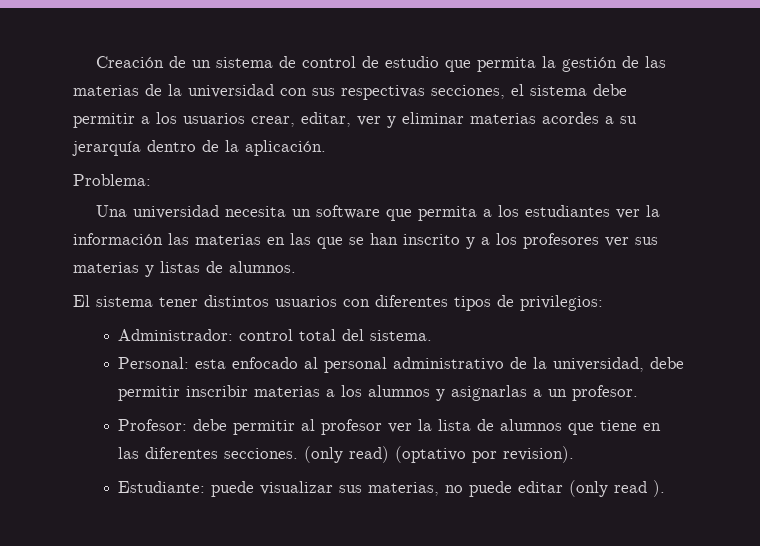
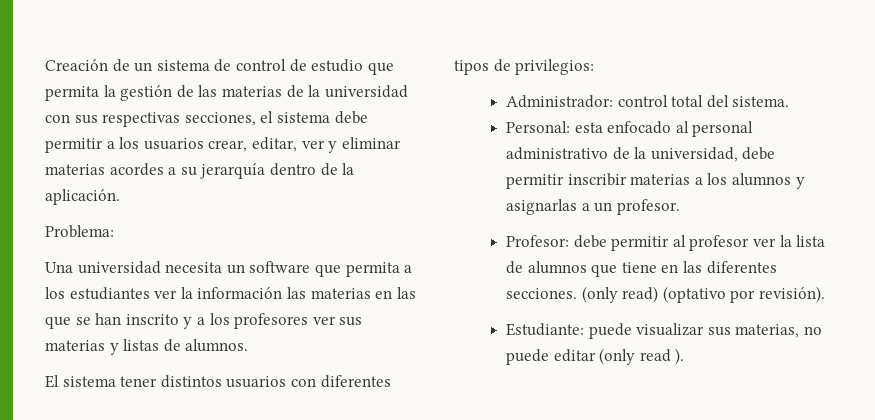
[503,446,575,463] revision). -> [759,286,826,303] revisión).

